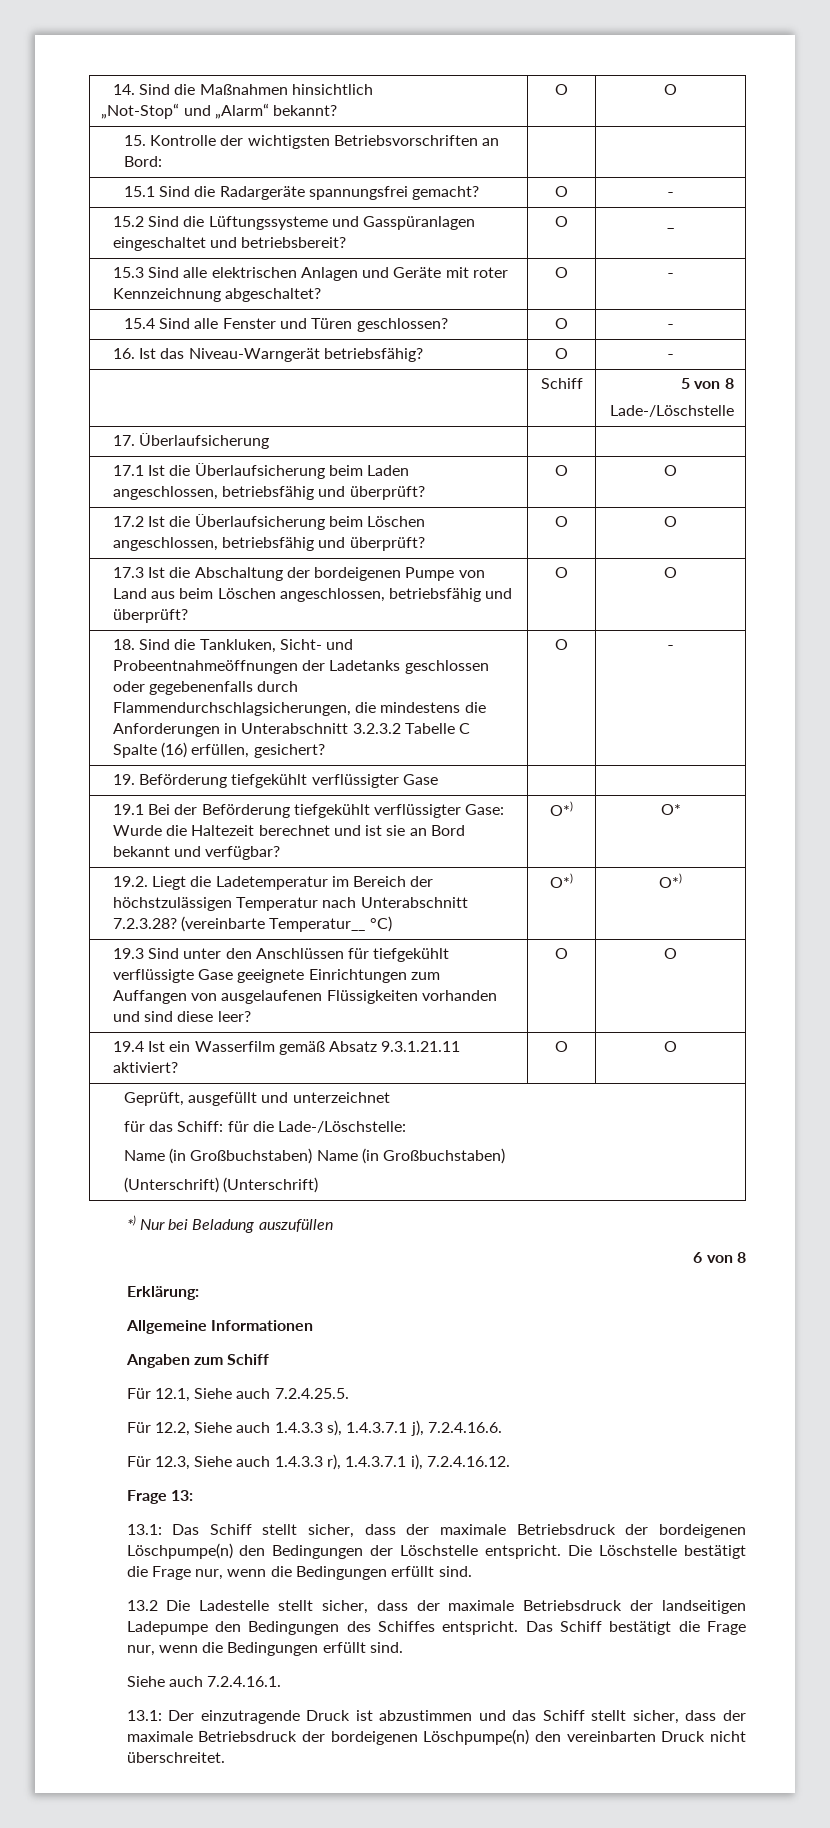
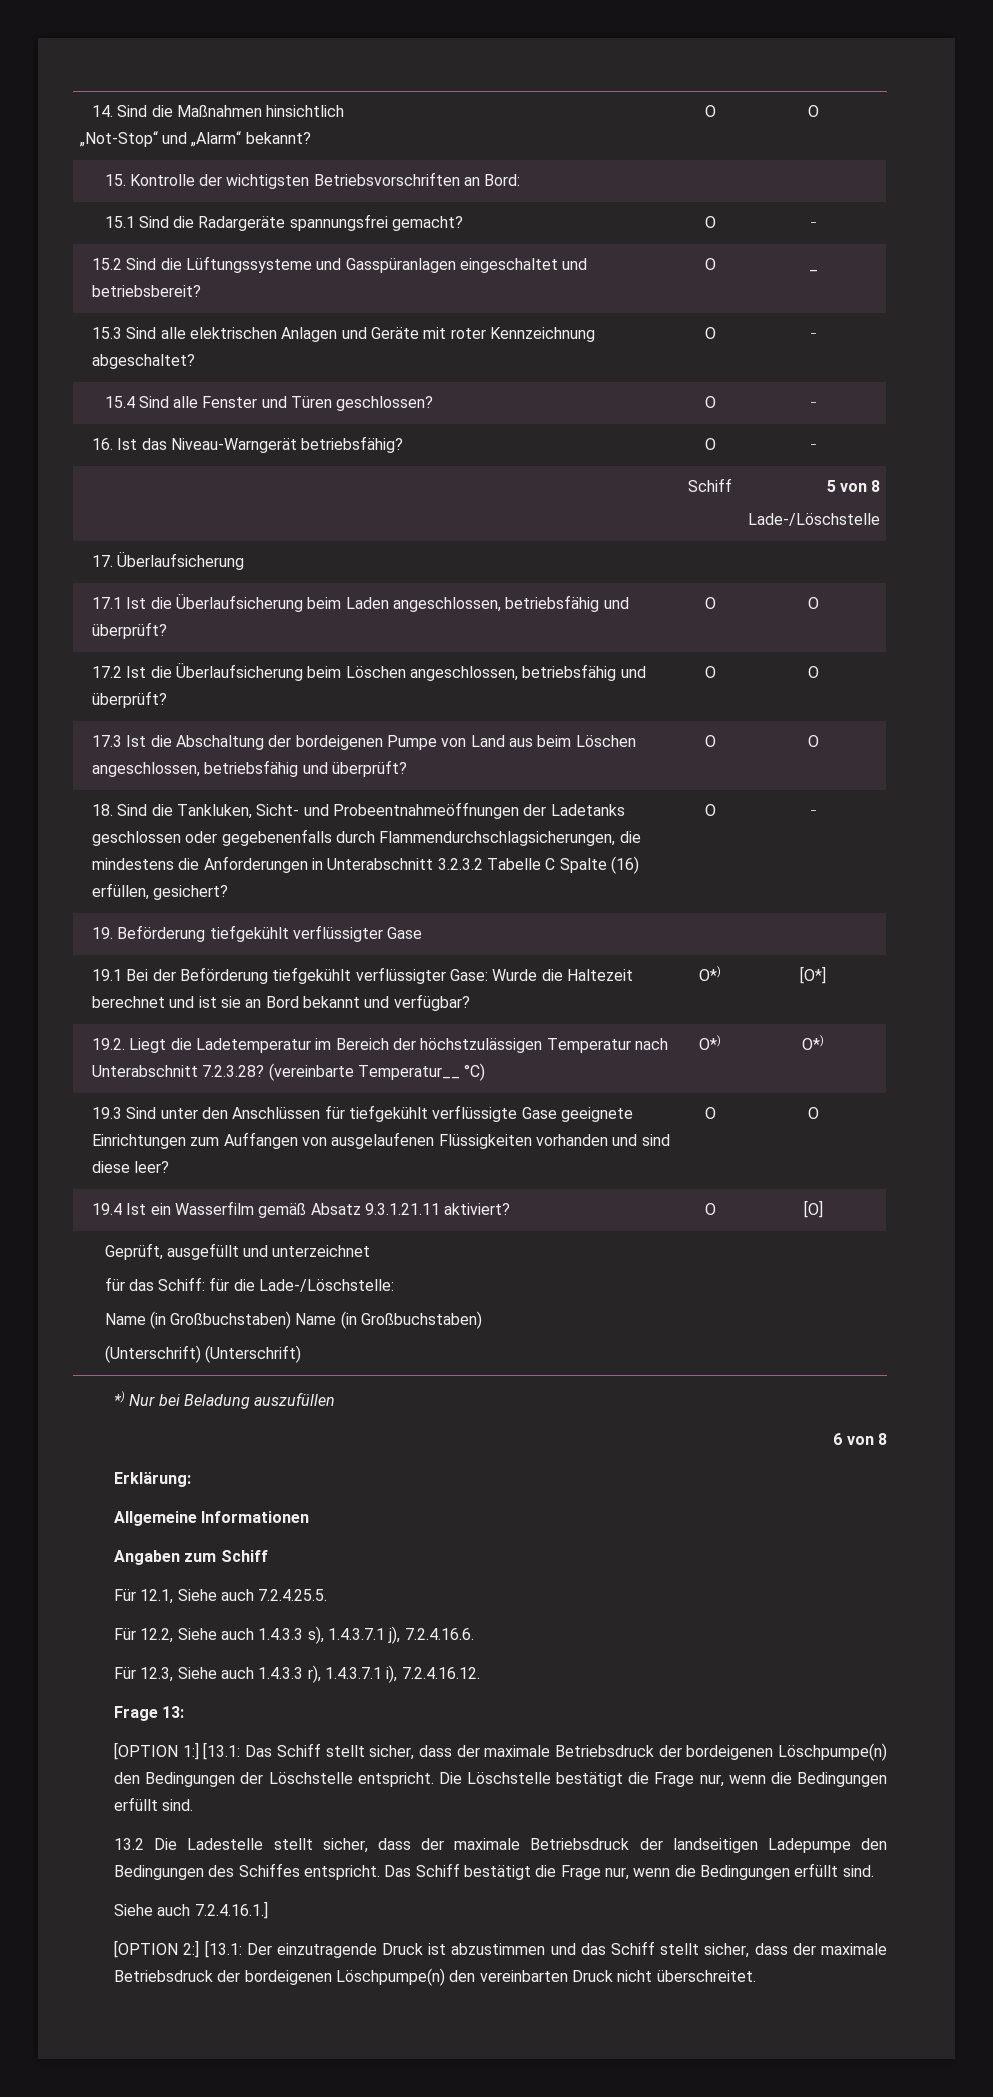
[660,804,681,815] O* -> [800,966,826,984] [O*]
[664,1041,677,1052] O -> [803,1200,823,1218] [O]
[126,1524,162,1535] 13.1: -> [114,1742,241,1760] [OPTION 1:] [13.1:
[207,1676,282,1687] [126,1710,162,1721] 7.2.4.16.1. // 13.1: -> [194,1901,268,1919] [114,1940,242,1958] 7.2.4.16.1.] // [OPTION 2:] [13.1:

